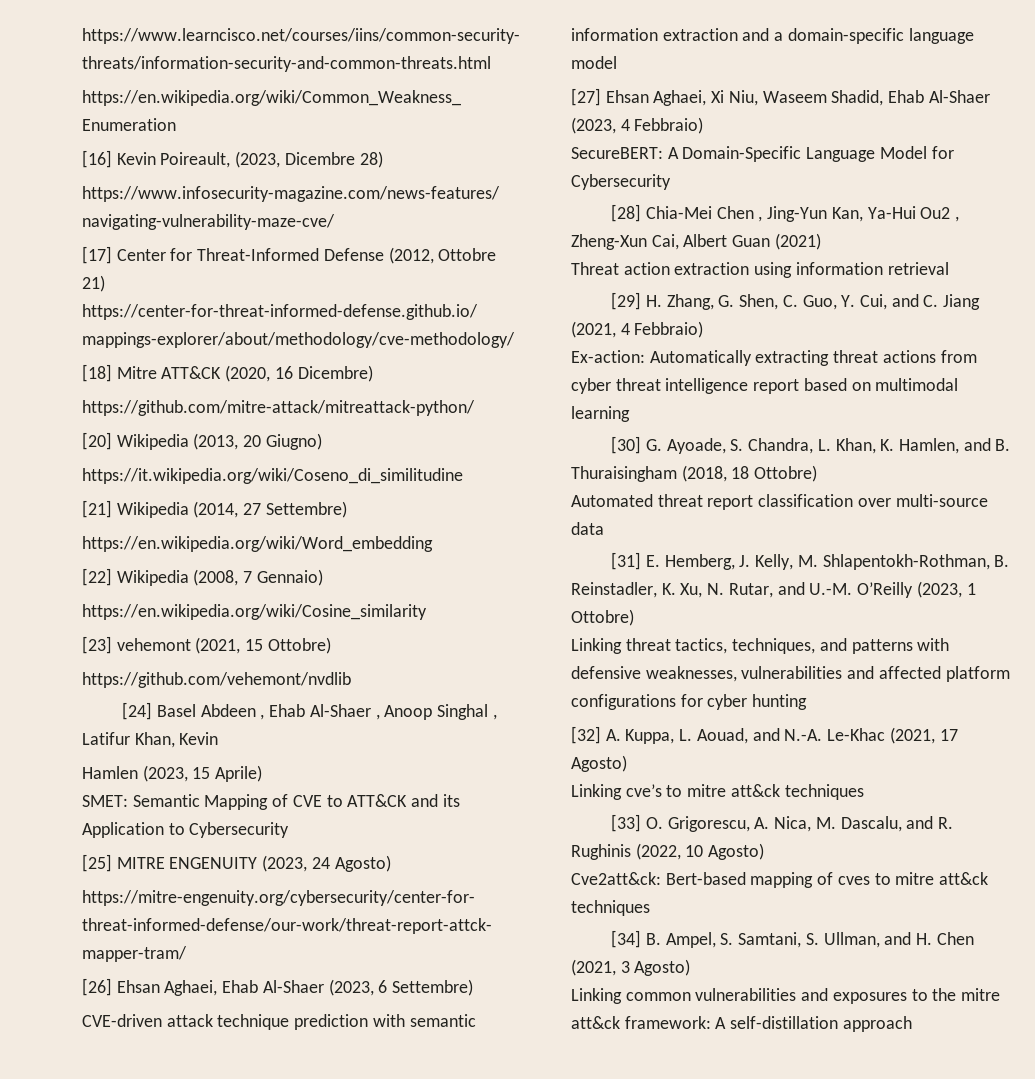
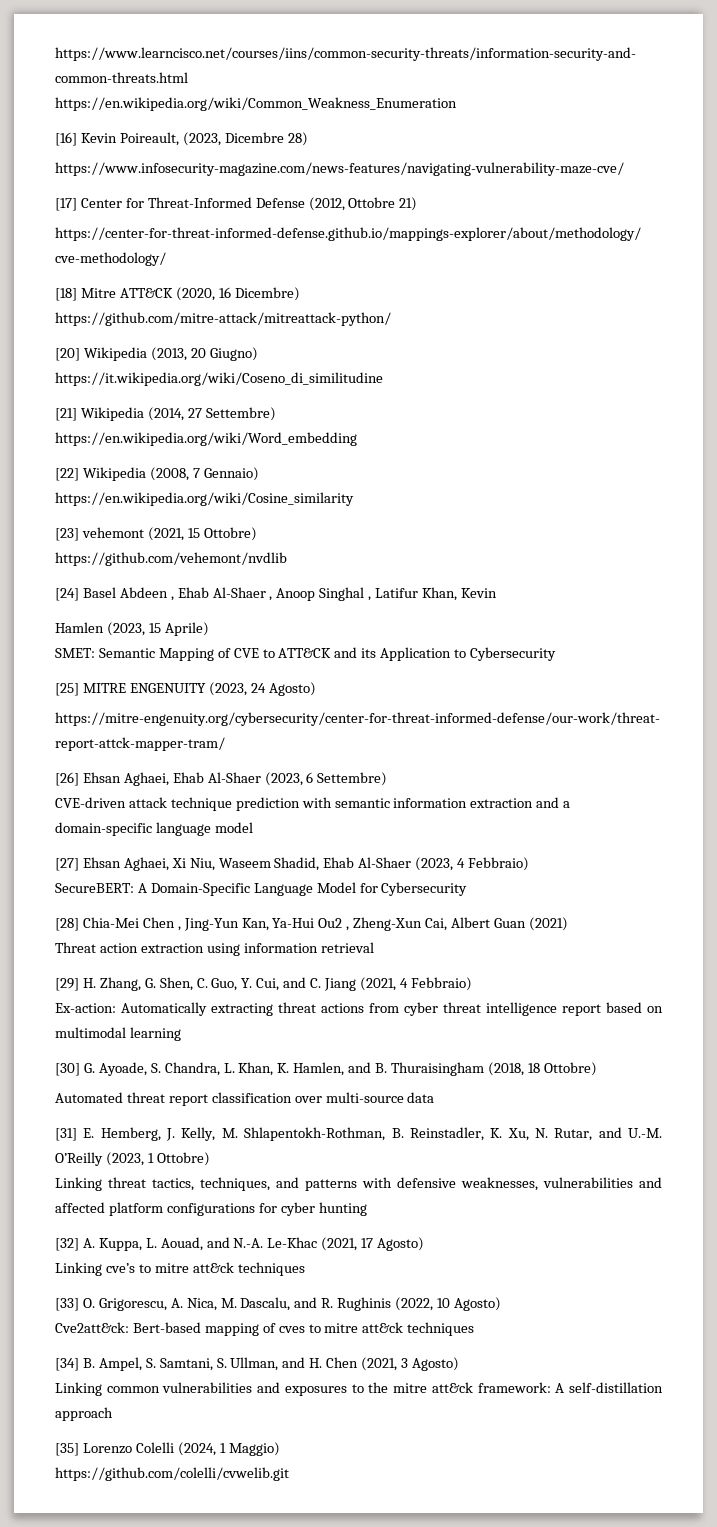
(912, 1024) none -> [55,1442,280,1456] [55,1467,289,1481] // [35] Lorenzo Colelli (2024, 1 Maggio) // https://github.com/colelli/cvwelib.git

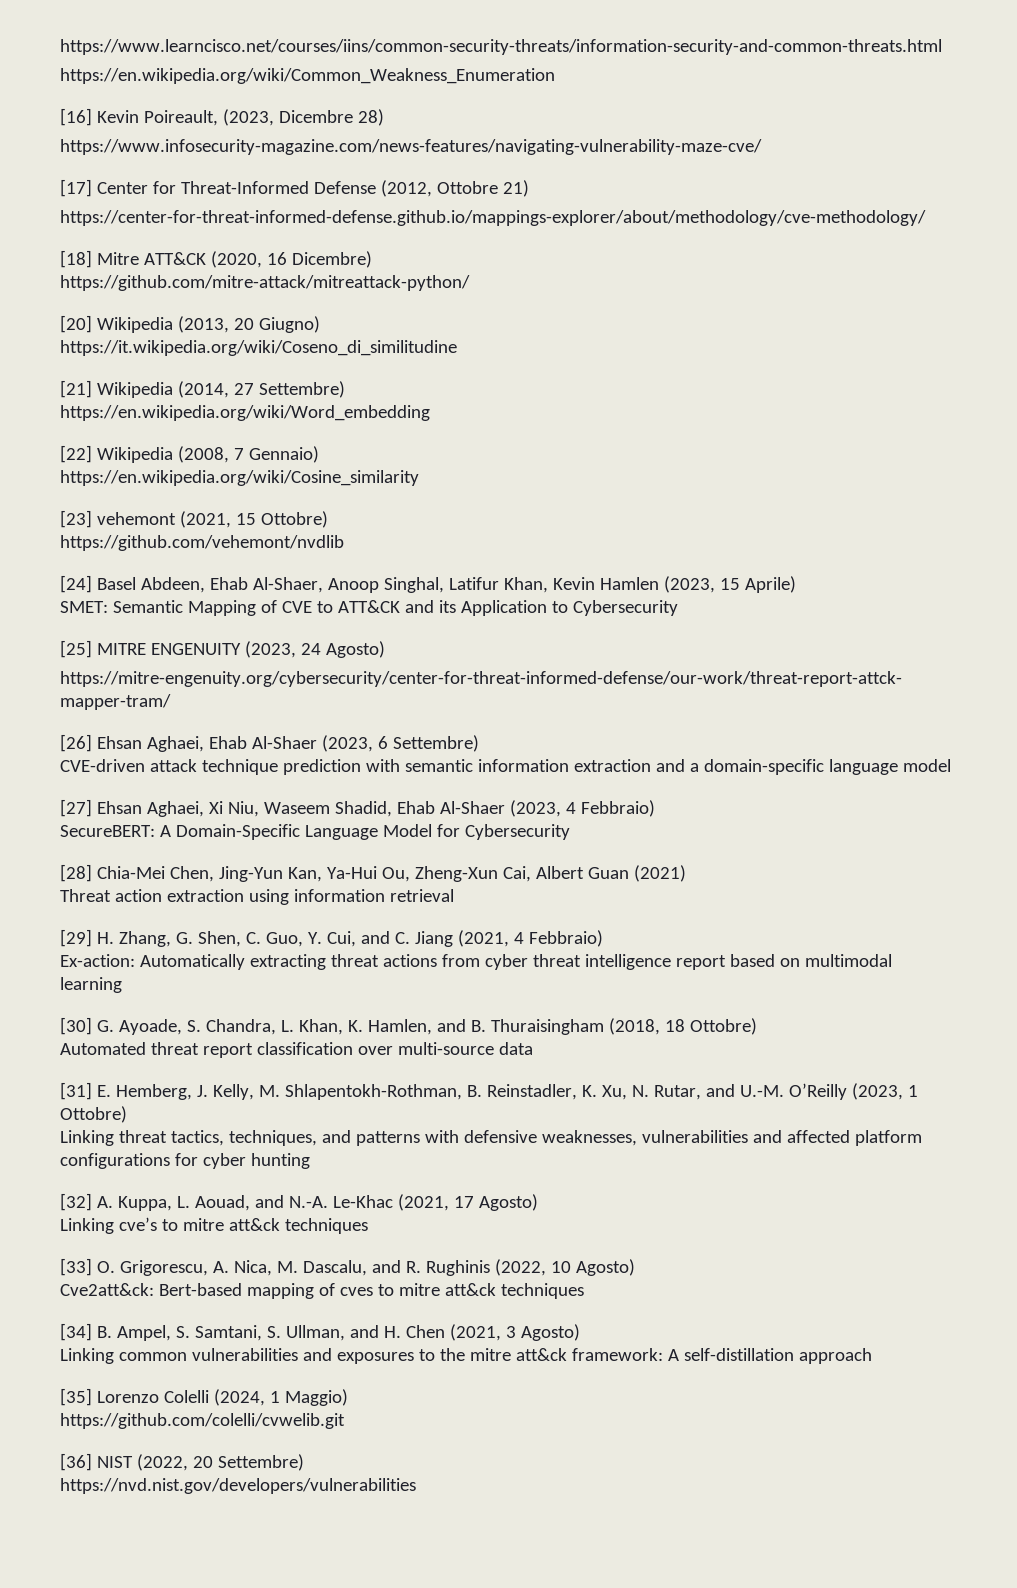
[119,587,372,601] Abdeen , Ehab Al-Shaer , Anoop Singhal , -> [140,577,444,593] Abdeen, Ehab Al-Shaer, Anoop Singhal,
(497, 593) // -> (595, 583) none
[142,917,181,931] Chen , -> [169,866,214,882] Chen,
[318,918,350,931] Ou2 , -> [381,867,410,882] Ou,
(289, 1474) none -> [60,1453,304,1471] [60,1478,416,1494] // [36] NIST (2022, 20 Settembre) // https://nvd.nist.gov/developers/vulnerabilities

